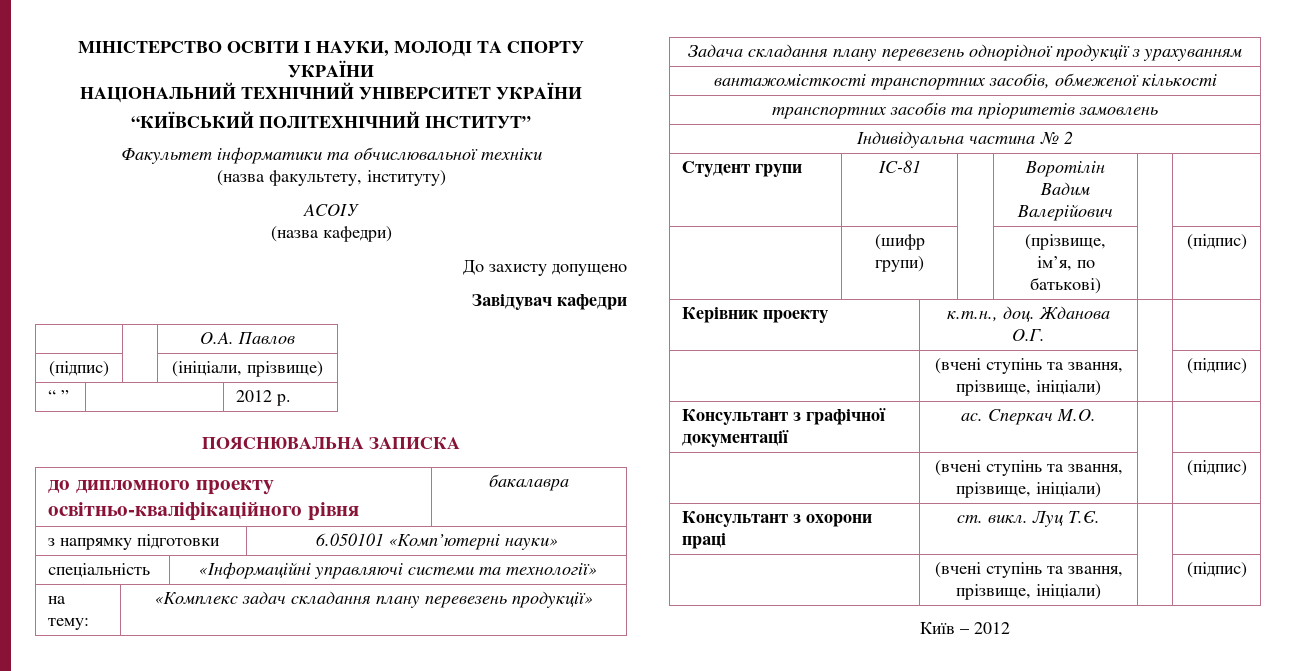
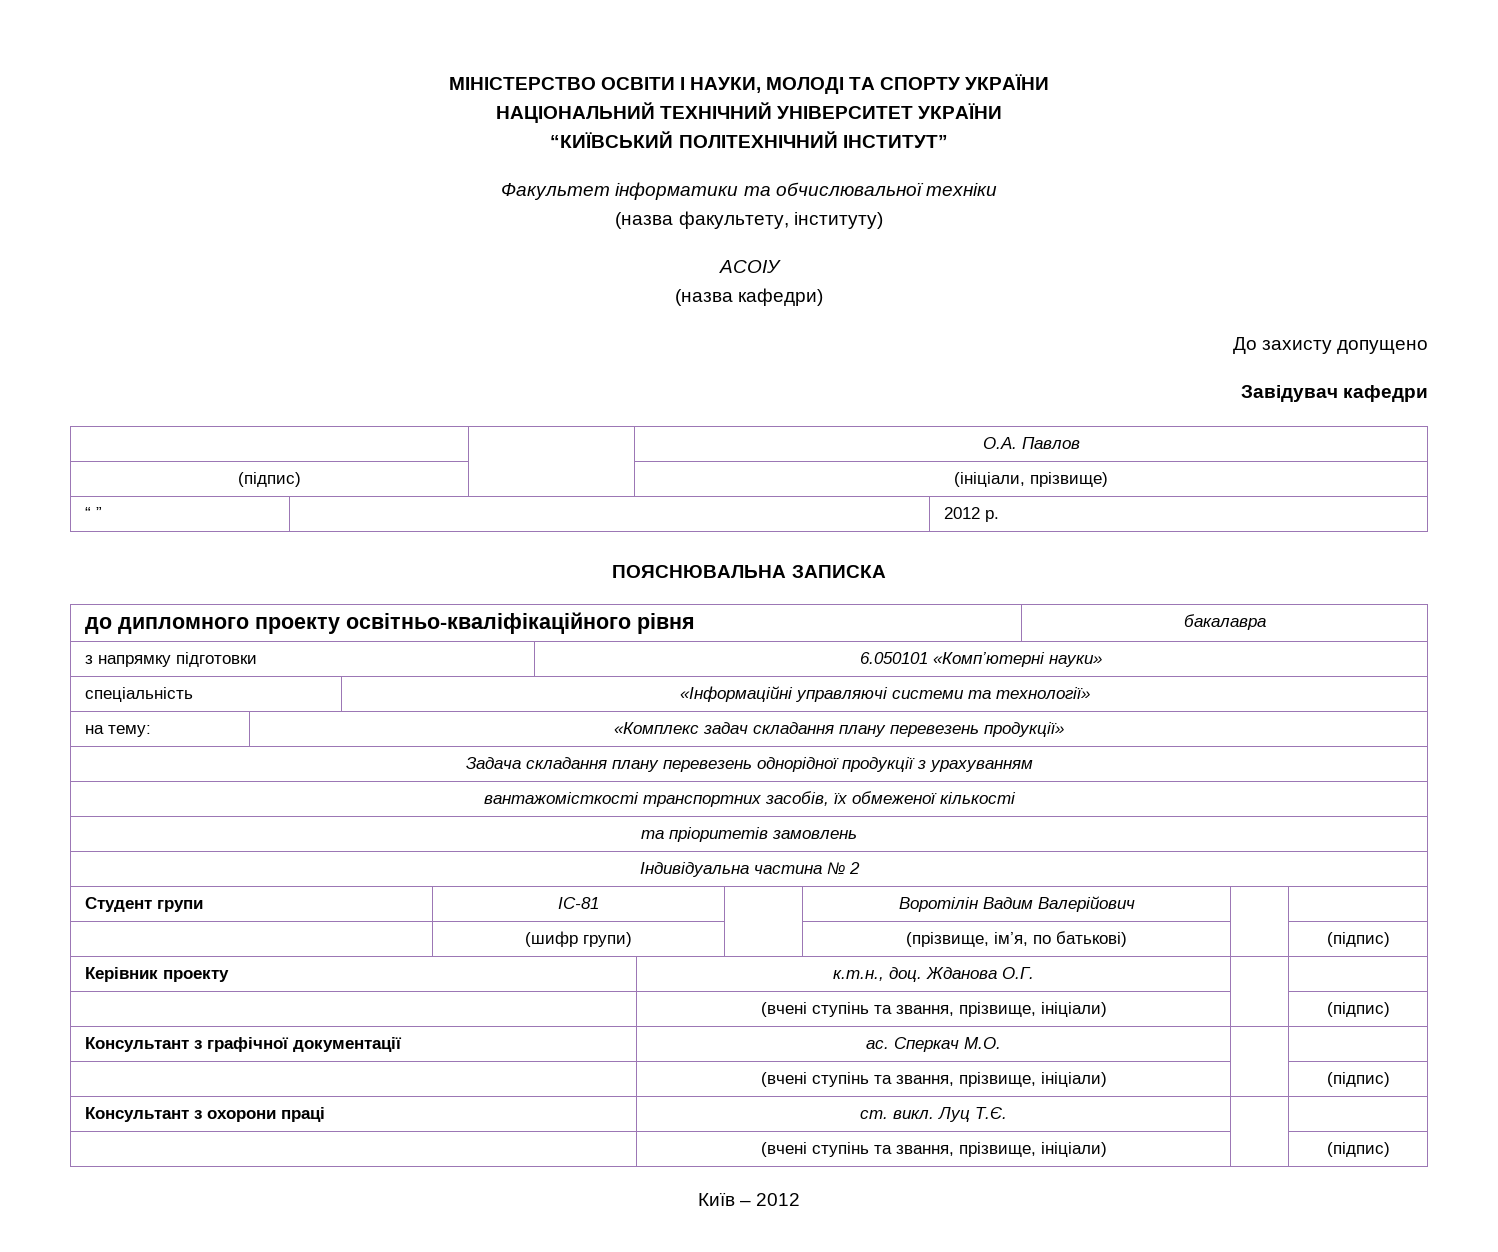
(1050, 81) none -> [833,793,847,804] їх
[772,102,946,119] транспортних засобів -> (1016, 798) none

